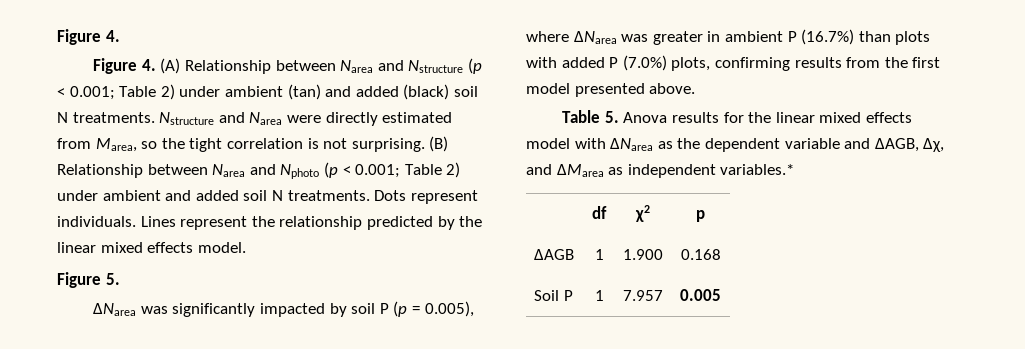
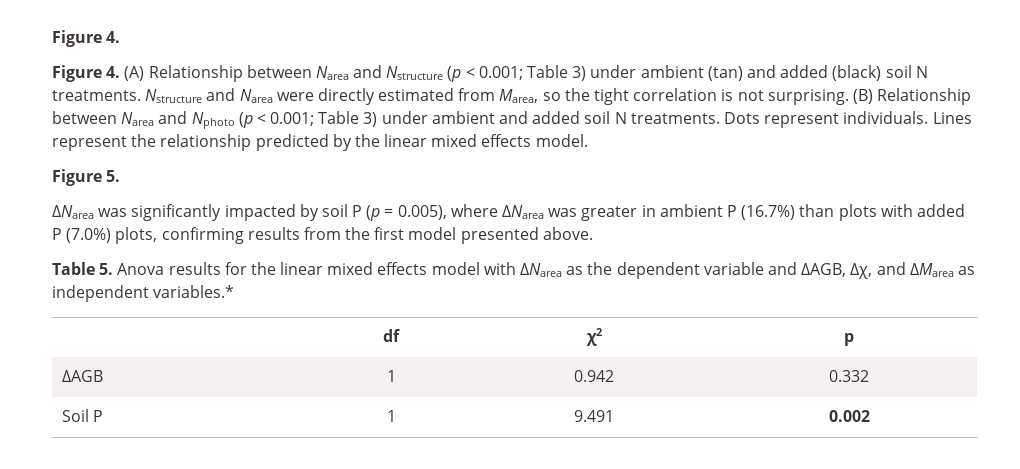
[160,84,175,100] 2) -> [572,66,587,81] 3)
[446,162,461,178] 2) -> [363,112,378,127] 3)
[623,249,663,260] [680,249,721,260] 1.900 | 0.168 -> [574,370,614,382] [829,370,869,382] 0.942 | 0.332
[623,290,663,301] [680,289,721,301] 7.957 | 0.005 -> [574,410,614,422] [828,410,870,422] 9.491 | 0.002

